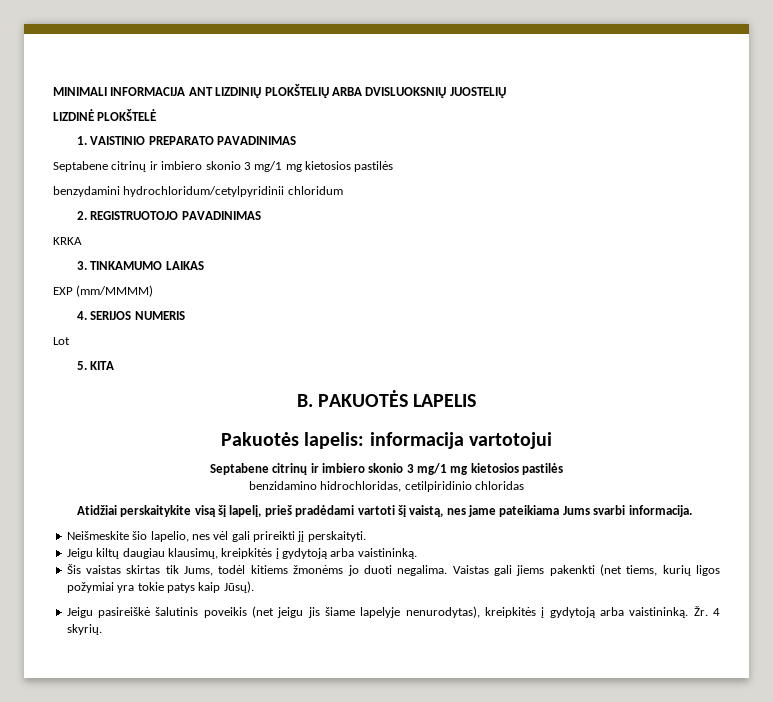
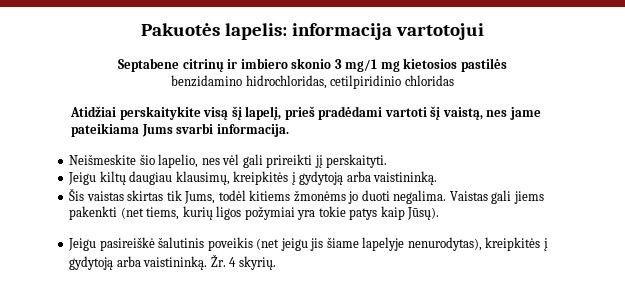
[53,84,506,98] [53,109,157,121] [76,136,297,145] [53,161,394,172] [53,186,343,197] [76,211,261,220] [53,237,82,245] [76,261,204,270] [53,285,154,297] [76,311,185,320] [53,337,70,345] [76,361,115,370] [296,390,477,407] MINIMALI INFORMACIJA ANT LIZDINIŲ PLOKŠTELIŲ ARBA DVISLUOKSNIŲ JUOSTELIŲ // LIZDINĖ PLOKŠTELĖ // 1. VAISTINIO PREPARATO PAVADINIMAS // Septabene citrinų ir imbiero skonio 3 mg/1 mg kietosios pastilės // benzydamini hydrochloridum/cetylpyridinii chloridum // 2. REGISTRUOTOJO PAVADINIMAS // KRKA // 3. TINKAMUMO LAIKAS // EXP (mm/MMMM) // 4. SERIJOS NUMERIS // Lot // 5. KITA // B. PAKUOTĖS LAPELIS // -> (141, 29) none

